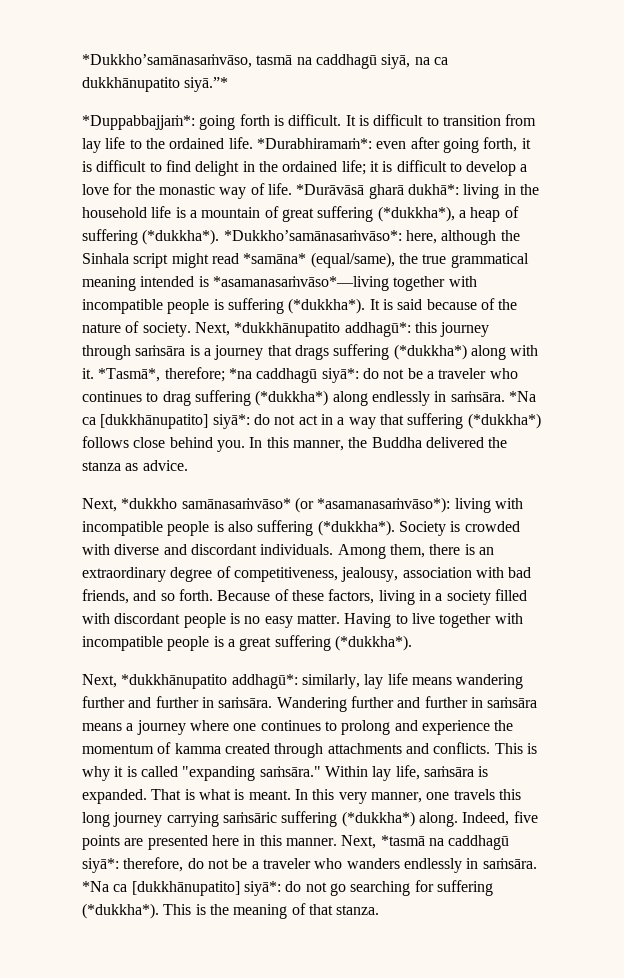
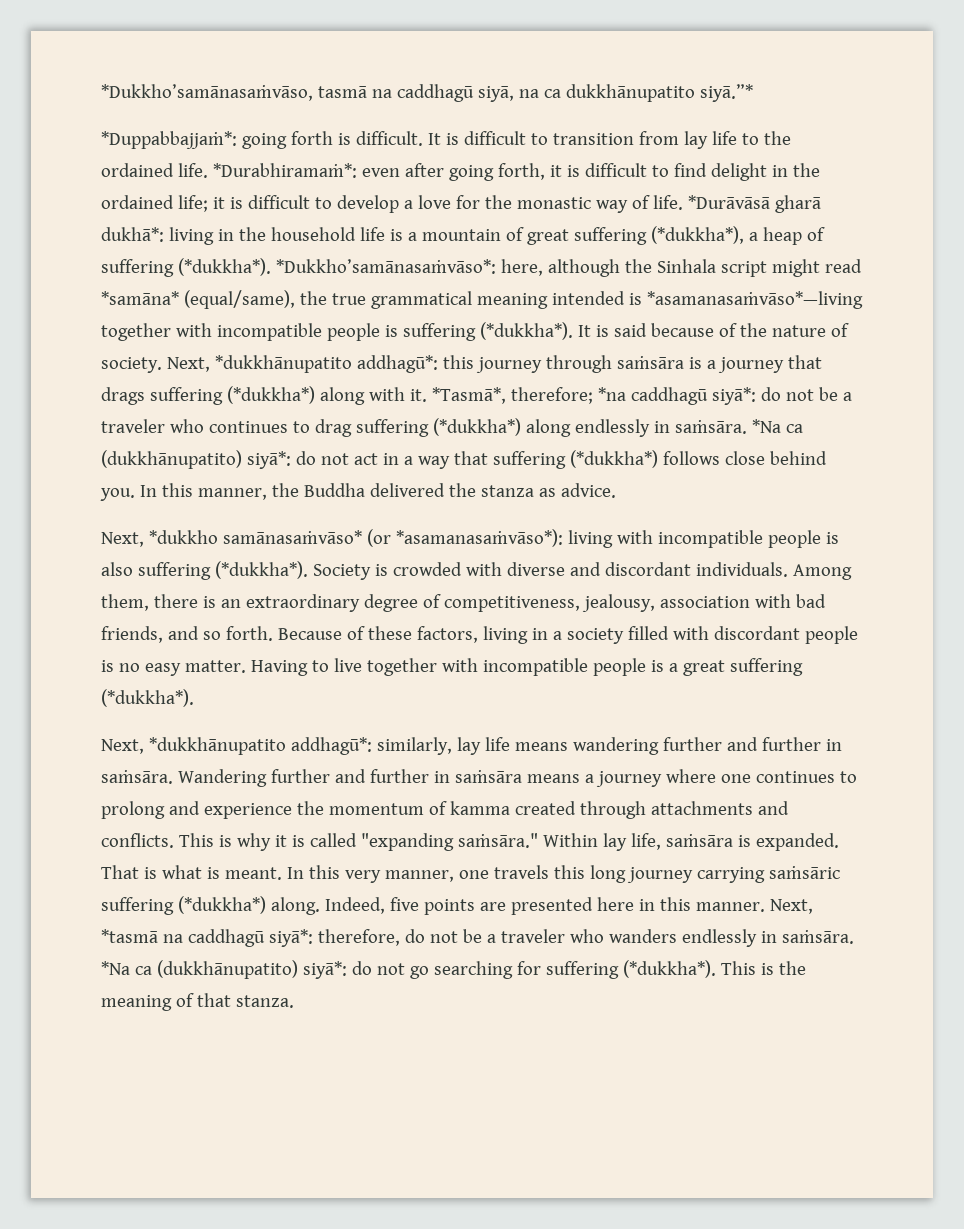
[100,414,209,429] [dukkhānupatito] -> [101,450,242,469] (dukkhānupatito)
[131,881,240,896] [dukkhānupatito] -> [156,960,298,979] (dukkhānupatito)

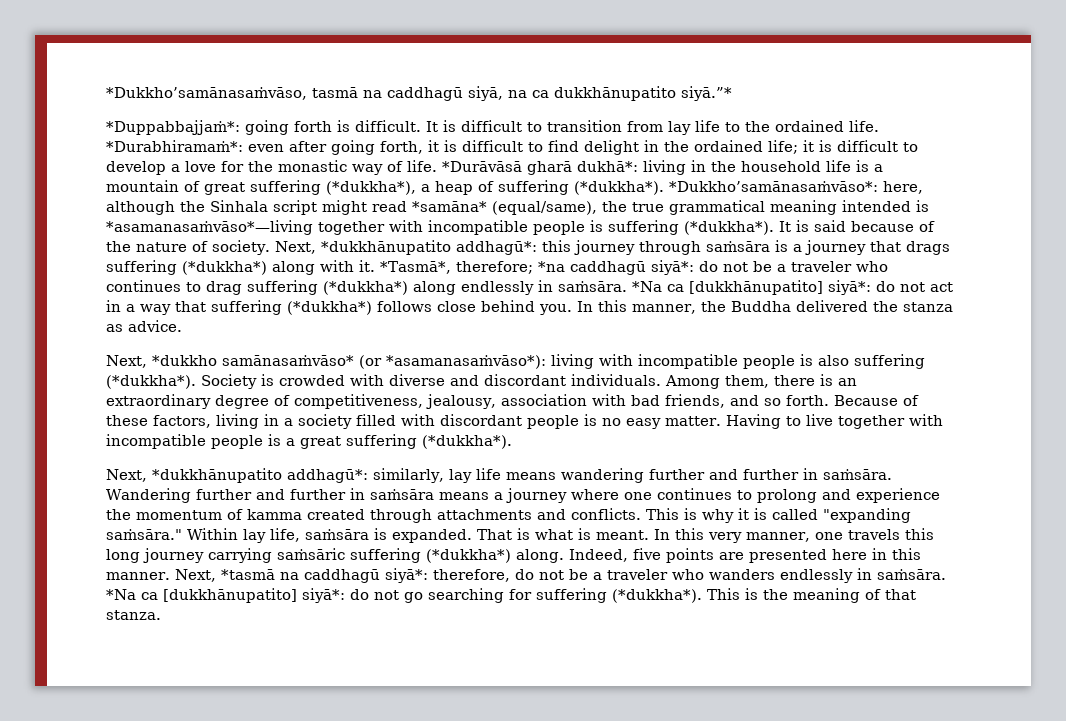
[101,450,242,469] (dukkhānupatito) -> [689,280,823,295] [dukkhānupatito]
[156,960,298,979] (dukkhānupatito) -> [163,588,297,603] [dukkhānupatito]

